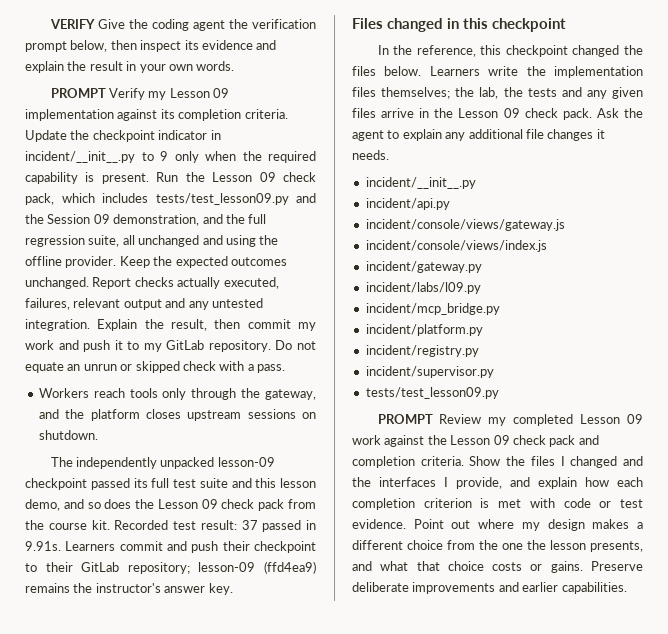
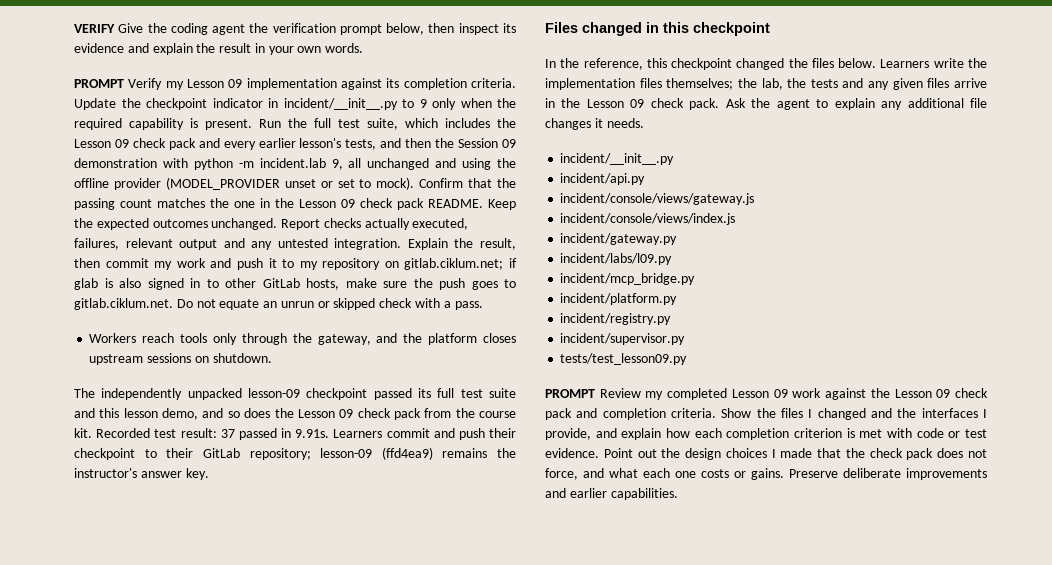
[212,172,316,182] [25,193,316,205] [25,214,267,226] [25,235,120,247] Lesson 09 check pack, which includes tests/test_lesson09.py and the Session 09 demonstration, and the full regression suite, -> [314,118,516,130] [74,138,516,150] [74,158,343,170] full test suite, which includes the Lesson 09 check pack and every earlier lesson's tests, and then the Session 09 demonstration with python -m incident.lab 9,
[65,256,117,268] provider. -> [113,177,516,190] [74,198,483,210] provider (MODEL_PROVIDER unset or set to mock). Confirm that the passing count matches the one in the Lesson 09 check pack README.
[166,340,271,352] GitLab repository. -> [322,258,517,270] [74,278,516,290] [74,298,173,310] repository on gitlab.ciklum.net; if glab is also signed in to other GitLab hosts, make sure the push goes to gitlab.ciklum.net.
[478,519,643,531] [352,540,643,552] [352,561,484,571] where my design makes a different choice from the one the lesson presents, and what that choice -> [661,448,987,460] [545,468,696,480] the design choices I made that the check pack does not force, and what each one

